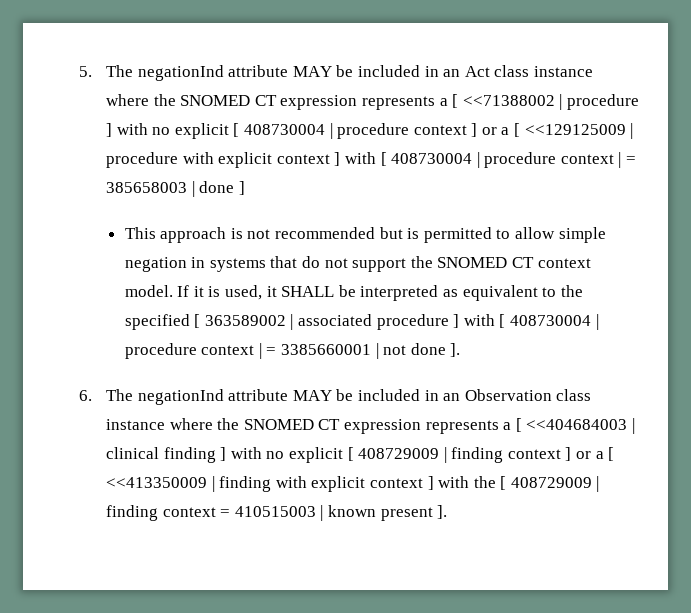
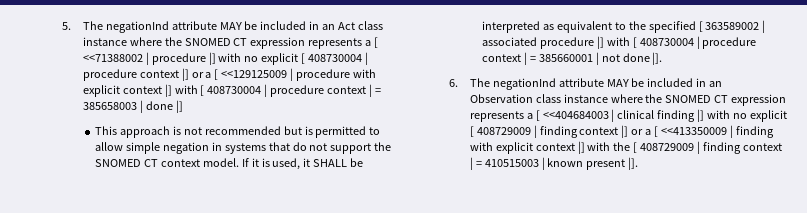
[105,123,112,137] ] -> [208,52,216,65] |]
[471,123,478,137] ] -> [181,68,189,81] |]
[334,152,341,166] ] -> [164,84,172,97] |]
[238,181,245,195] ] -> [175,100,183,113] |]
[453,314,599,330] [124,343,372,359] ] with [ 408730004 | procedure context | = 3385660001 -> [596,36,757,49] [481,52,593,65] |] with [ 408730004 | procedure context | = 385660001
[450,343,461,357] ]. -> [652,52,663,65] |].
[220,447,227,461] ] -> [697,109,705,122] |]
[565,447,572,461] ] -> [621,125,629,138] |]
[427,476,434,490] ] -> [577,141,585,154] |]
(216, 512) none -> [469,157,473,170] |
[437,505,448,519] ]. -> [628,157,639,170] |].

